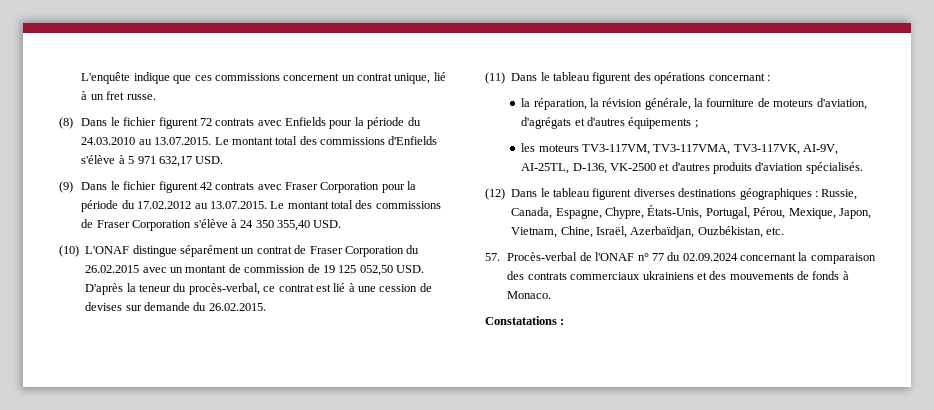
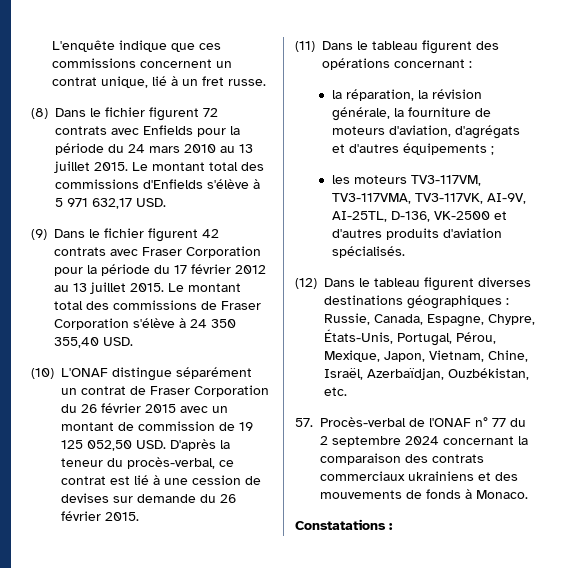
[81,137,212,145] 24.03.2010 au 13.07.2015. -> [128,144,253,153] [54,161,128,173] 24 mars 2010 au 13 juillet 2015.
[137,201,267,209] 17.02.2012 au 13.07.2015. -> [174,264,266,274] [54,282,164,294] 17 février 2012 au 13 juillet 2015.
[85,265,140,273] 26.02.2015 -> [81,403,176,413] 26 février 2015
[208,303,266,311] 26.02.2015. -> [220,494,236,503] [61,511,139,521] 26 février 2015.
[682,253,738,261] 02.09.2024 -> [320,436,439,447] 2 septembre 2024

